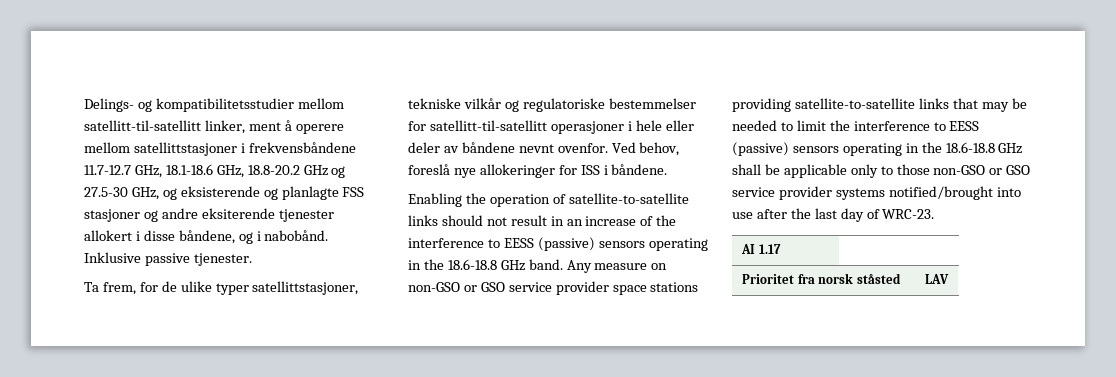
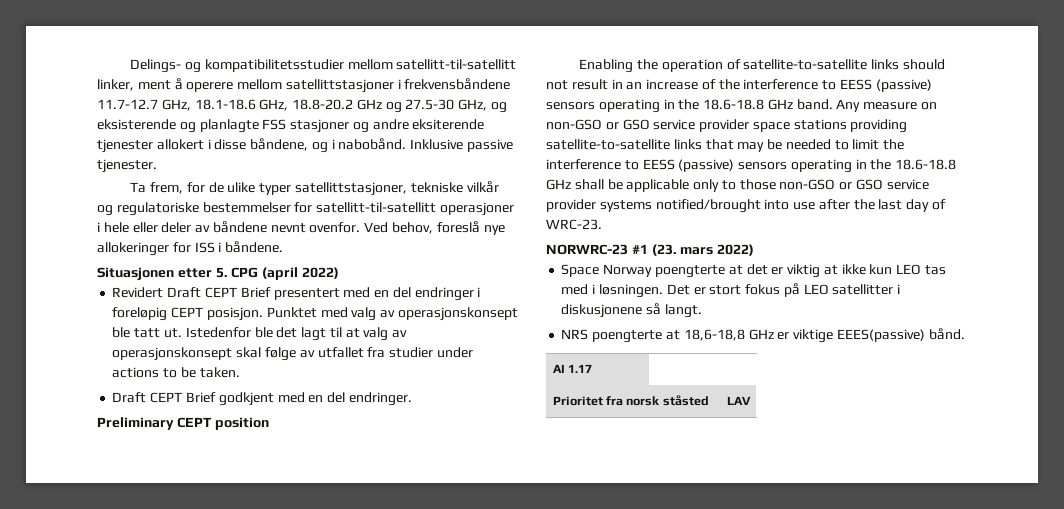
(668, 169) none -> [97,267,339,281] [112,287,481,301] [112,307,518,321] [112,327,408,341] [112,347,473,361] [112,367,240,378] [112,392,412,406] [97,417,269,430] // Situasjonen etter 5. CPG (april 2022) // Revidert Draft CEPT Brief presentert med en del endringer i foreløpig CEPT posisjon. Punktet med valg av operasjonskonsept ble tatt ut. Istedenfor ble det lagt til at valg av operasjonskonsept skal følge av utfallet fra studier under actions to be taken. // Draft CEPT Brief godkjent med en del endringer. // Preliminary CEPT position
(935, 214) none -> [546,244,755,256] [561,264,946,278] [561,283,901,298] [561,303,702,318] [561,328,965,343] // NORWRC-23 #1 (23. mars 2022) // Space Norway poengterte at det er viktig at ikke kun LEO tas med i løsningen. Det er stort fokus på LEO satellitter i diskusjonene så langt. // NRS poengterte at 18,6-18,8 GHz er viktige EEES(passive) bånd.

